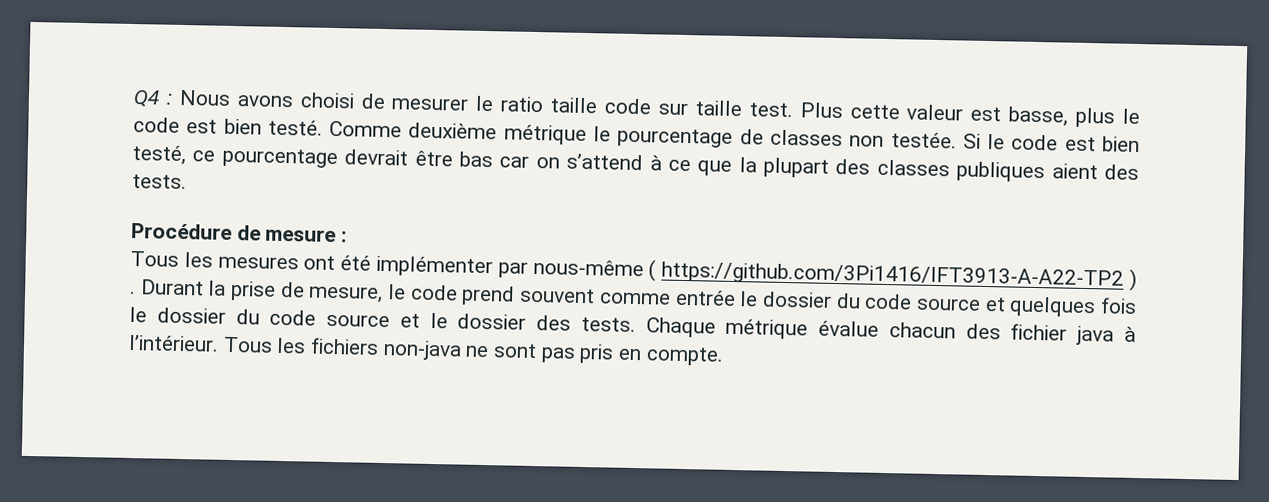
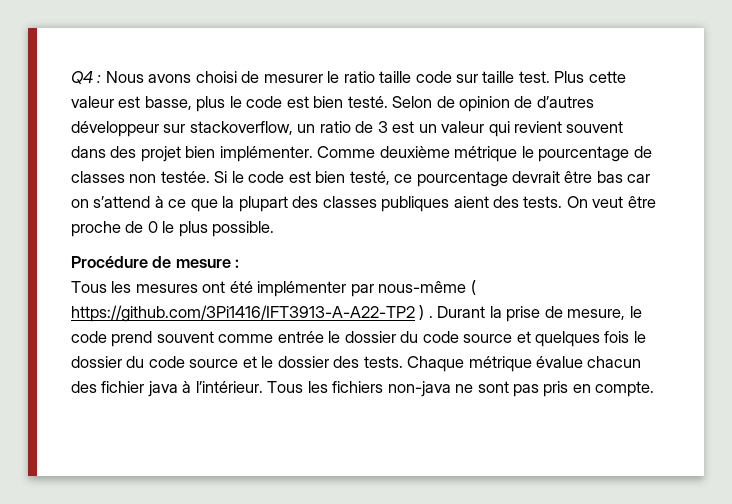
(323, 127) none -> [392,96,594,112] [71,121,624,137] [71,146,313,162] Selon de opinion de d’autres développeur sur stackoverflow, un ratio de 3 est un valeur qui revient souvent dans des projet bien implémenter.
(187, 181) none -> [566,196,656,208] [71,221,275,237] On veut être proche de 0 le plus possible.

